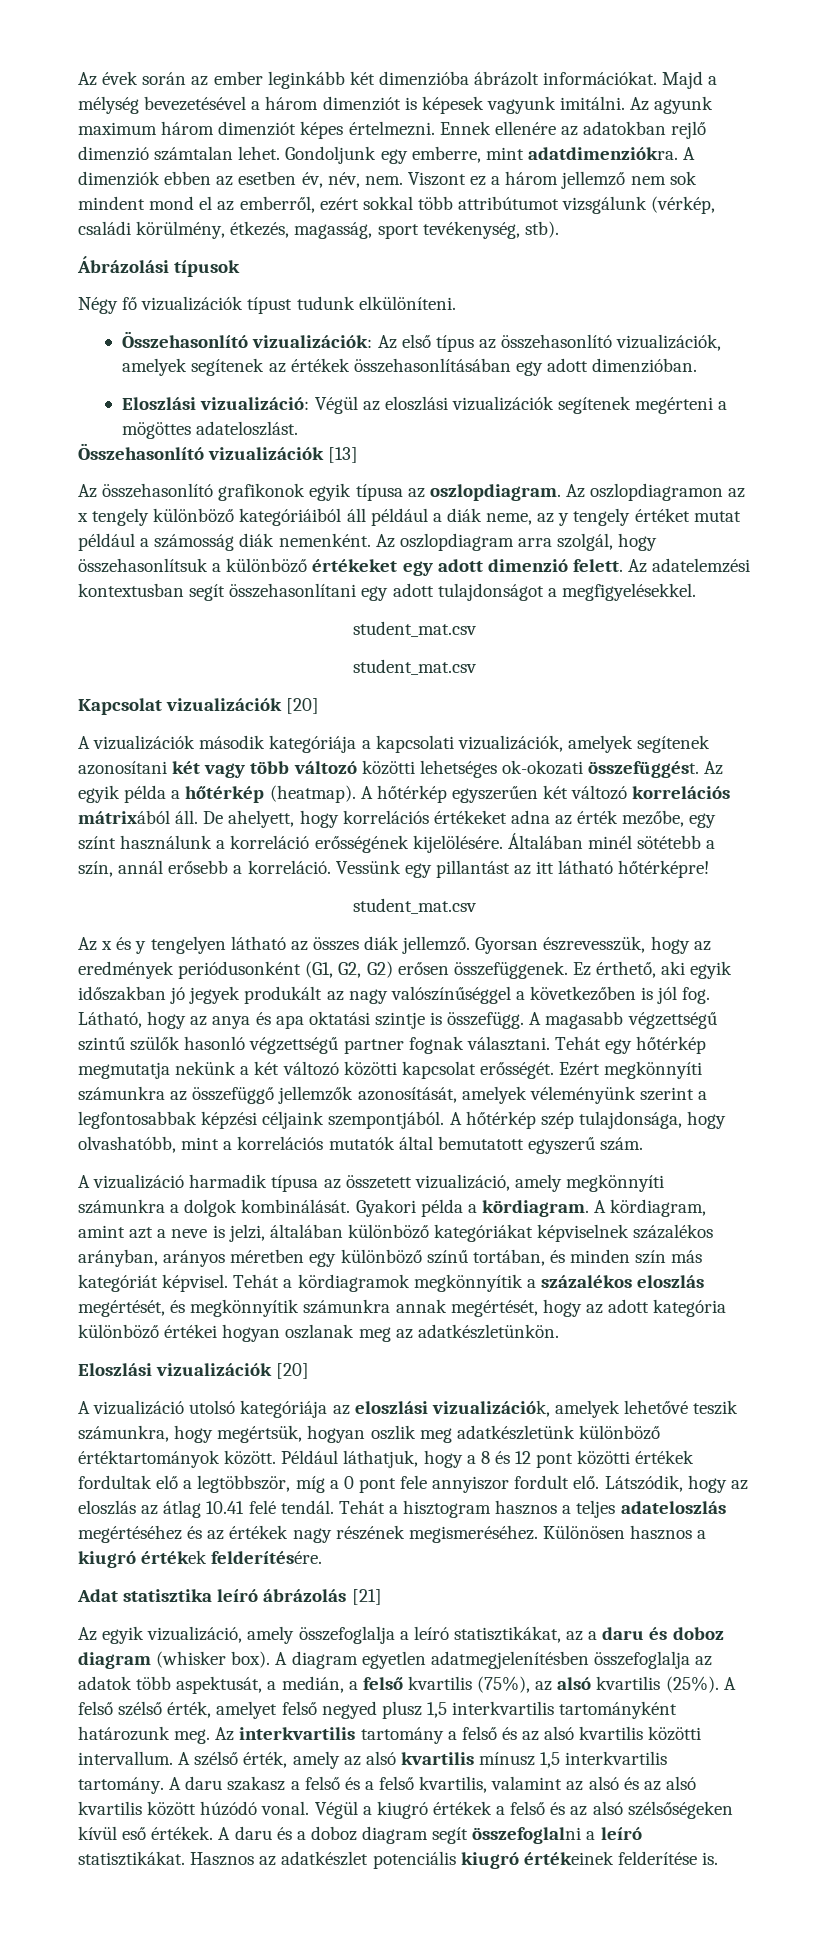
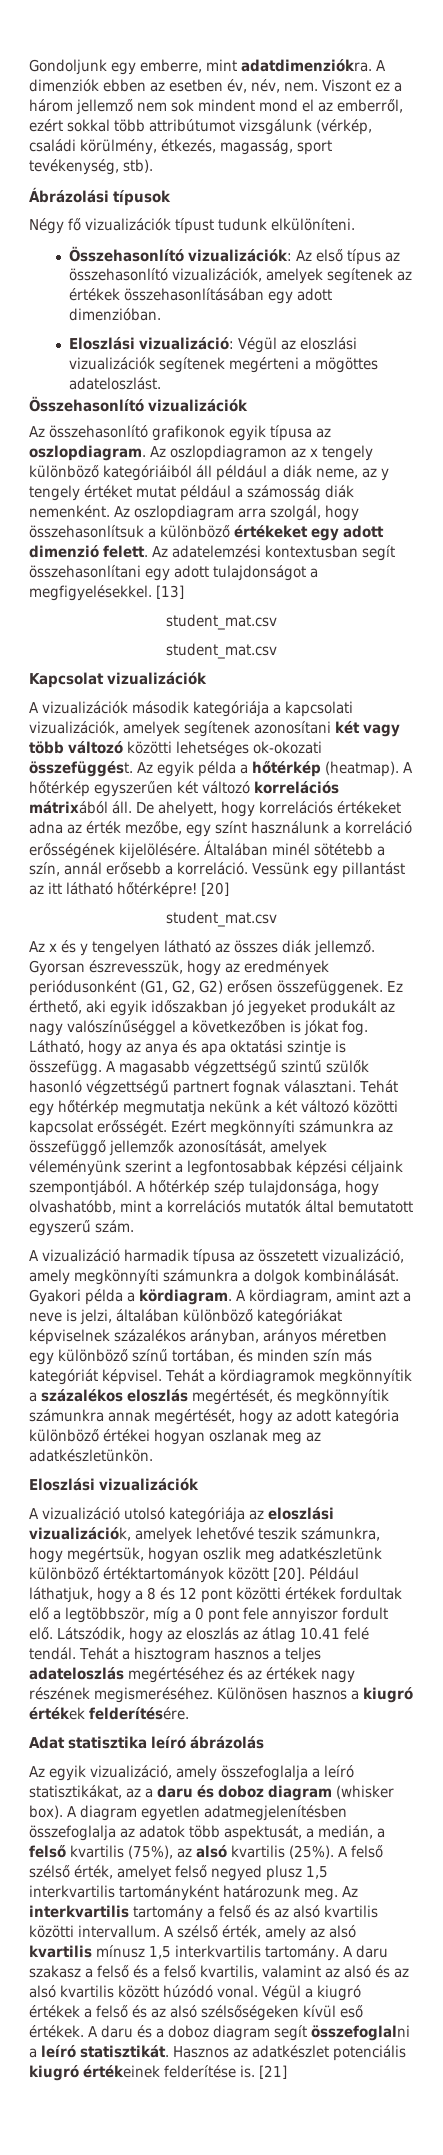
[78,71,718,89] [78,96,714,114] [78,121,707,139] [78,146,281,161] Az évek során az ember leginkább két dimenzióba ábrázolt információkat. Majd a mélység bevezetésével a három dimenziót is képesek vagyunk imitálni. Az agyunk maximum három dimenziót képes értelmezni. Ennek ellenére az adatokban rejlő dimenzió számtalan lehet. -> (29, 67) none
[328,447,359,463] [13] -> (248, 405) none
(696, 592) none -> [156,585,184,599] [13]
[286,698,320,714] [20] -> (207, 678) none
(710, 869) none -> [201,882,229,896] [20]
[189,986,241,1004] jegyek -> [247,1000,306,1016] jegyeket
[657,986,678,1004] jól -> [304,1020,338,1036] jókat
[343,1039,404,1054] partner -> [173,1081,229,1096] partnert
[276,1363,310,1379] [20] -> (199, 1484) none
[224,1450,277,1465] között. -> [228,1567,305,1581] között [20].
[351,1589,382,1605] [21] -> (264, 1742) none
[78,1851,185,1866] statisztikákat. -> [80,2045,169,2058] statisztikát.
(719, 1858) none -> [259,2065,287,2079] [21]

